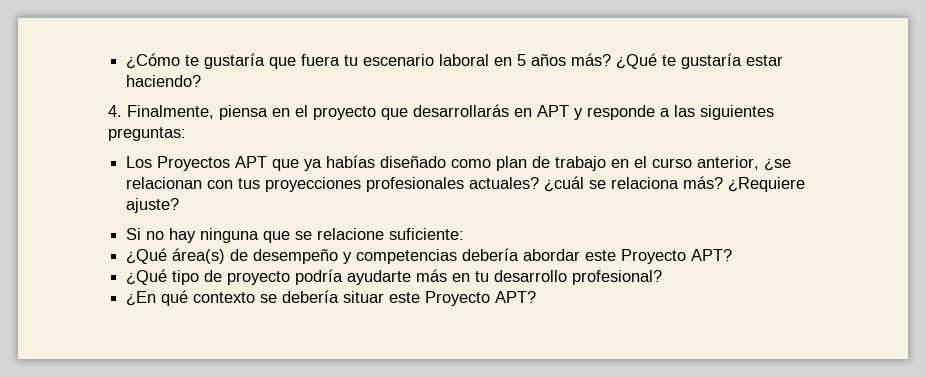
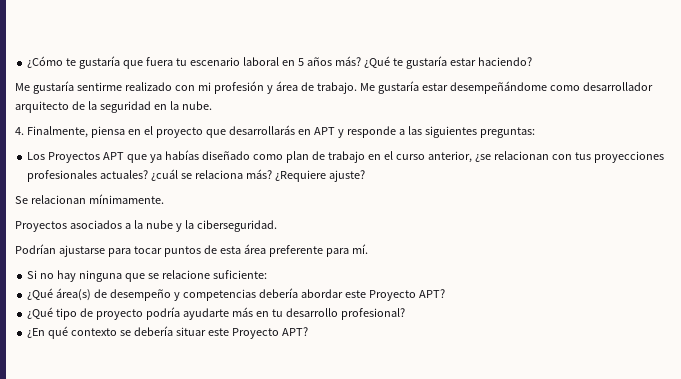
(202, 81) none -> [15,81,653,94] [15,101,212,113] // Me gustaría sentirme realizado con mi profesión y área de trabajo. Me gustaría estar desempeñándome como desarrollador arquitecto de la seguridad en la nube.
(180, 205) none -> [15,194,164,204] [15,220,277,232] [15,244,368,257] // Se relacionan mínimamente. // Proyectos asociados a la nube y la ciberseguridad. // Podrían ajustarse para tocar puntos de esta área preferente para mí.

